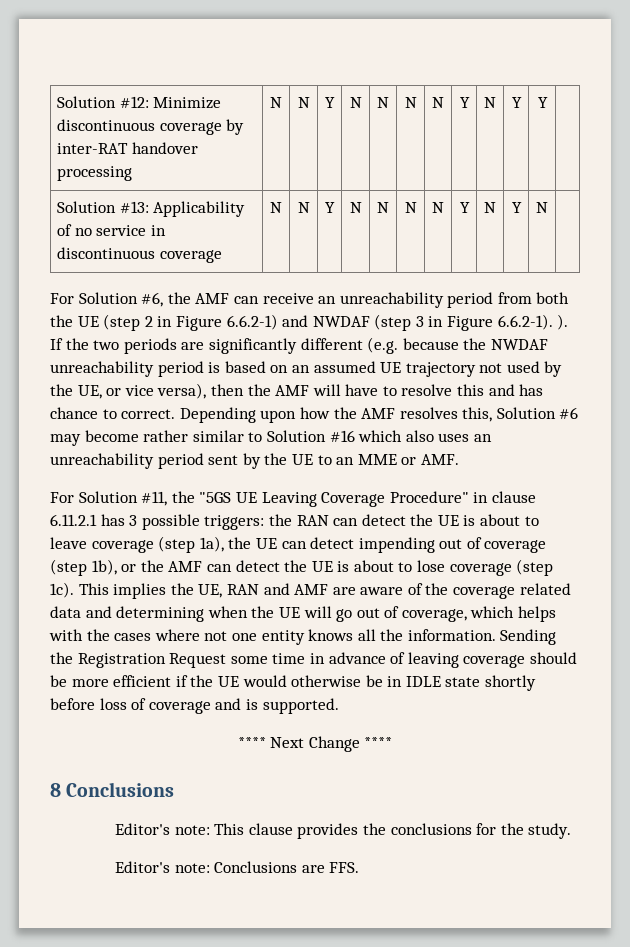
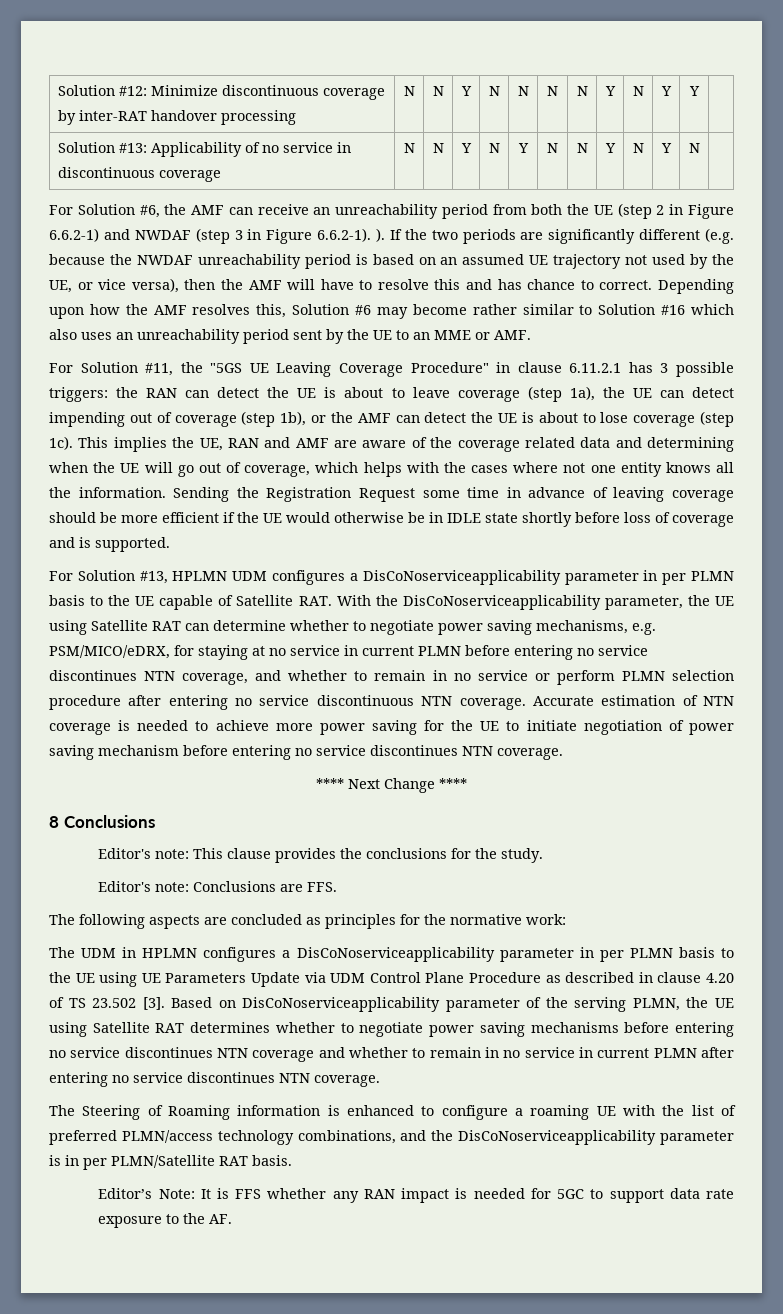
[377,202,389,213] N -> [517,143,529,153] Y
(339, 706) none -> [49,570,735,585] [49,595,735,610] [49,620,656,635] [49,645,648,660] [49,670,735,685] [49,695,735,710] [49,720,734,735] [49,745,563,760] // For Solution #13, HPLMN UDM configures a DisCoNoserviceapplicability parameter in per PLMN basis to the UE capable of Satellite RAT. With the DisCoNoserviceapplicability parameter, the UE using Satellite RAT can determine whether to negotiate power saving mechanisms, e.g. PSM/MICO/eDRX, for staying at no service in current PLMN before entering no service discontinues NTN coverage, and whether to remain in no service or perform PLMN selection procedure after entering no service discontinuous NTN coverage. Accurate estimation of NTN coverage is needed to achieve more power saving for the UE to initiate negotiation of power saving mechanism before entering no service discontinues NTN coverage.
(360, 867) none -> [49,914,566,929] [49,947,735,962] [49,972,735,987] [49,997,734,1012] [49,1022,735,1037] [49,1047,734,1062] [49,1072,380,1087] [49,1105,737,1120] [49,1130,734,1145] [49,1155,292,1170] [98,1188,734,1203] [98,1213,233,1228] // The following aspects are concluded as principles for the normative work: // The UDM in HPLMN configures a DisCoNoserviceapplicability parameter in per PLMN basis to the UE using UE Parameters Update via UDM Control Plane Procedure as described in clause 4.20 of TS 23.502 [3]. Based on DisCoNoserviceapplicability parameter of the serving PLMN, the UE using Satellite RAT determines whether to negotiate power saving mechanisms before entering no service discontinues NTN coverage and whether to remain in no service in current PLMN after entering no service discontinues NTN coverage. // The Steering of Roaming information is enhanced to configure a roaming UE with the list of preferred PLMN/access technology combinations, and the DisCoNoserviceapplicability parameter is in per PLMN/Satellite RAT basis. // Editor’s Note: It is FFS whether any RAN impact is needed for 5GC to support data rate exposure to the AF.

